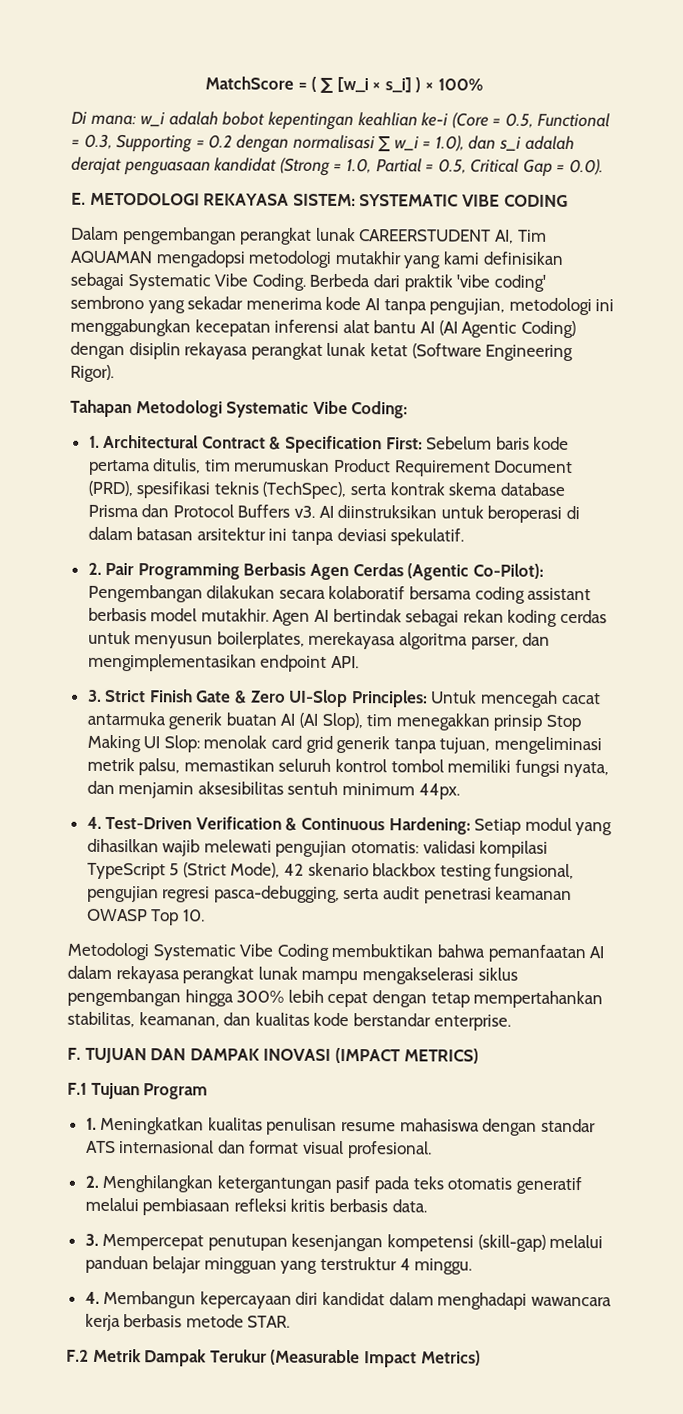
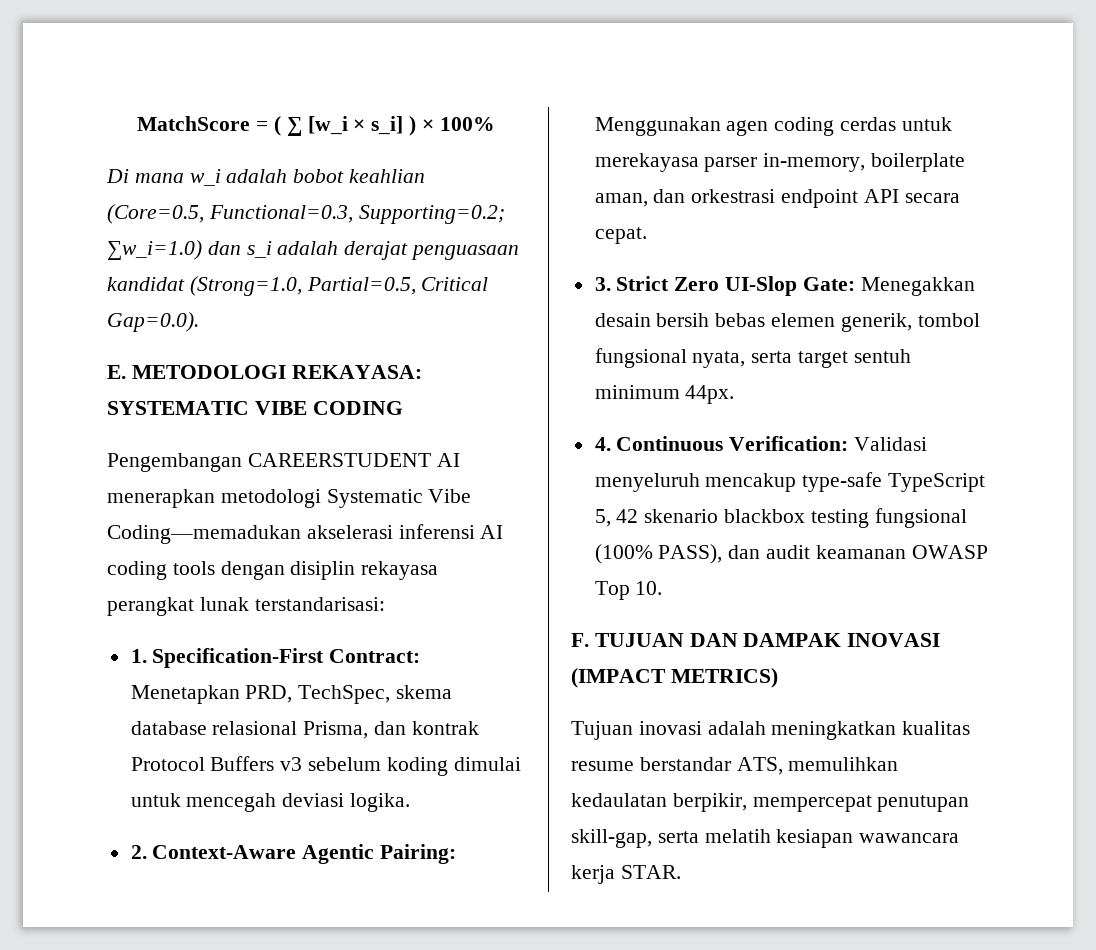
[90,114,137,126] mana: -> [134,173,184,183] mana
[267,111,611,131] [71,133,465,153] kepentingan keahlian ke-i (Core = 0.5, Functional = 0.3, Supporting = 0.2 dengan normalisasi ∑ w_i = 1.0), -> [349,169,426,183] [107,204,505,224] [107,240,202,260] keahlian (Core=0.5, Functional=0.3, Supporting=0.2; ∑w_i=1.0)
[279,157,605,177] (Strong = 1.0, Partial = 0.5, Critical Gap = 0.0). -> [189,276,489,296] [107,312,199,332] (Strong=1.0, Partial=0.5, Critical Gap=0.0).
[203,193,356,207] REKAYASA SISTEM: -> [291,365,422,379] REKAYASA:
[71,226,547,245] [70,250,563,269] [70,272,546,292] [70,295,615,316] [70,318,576,339] Dalam pengembangan perangkat lunak CAREERSTUDENT AI, Tim AQUAMAN mengadopsi metodologi mutakhir yang kami definisikan sebagai Systematic Vibe Coding. Berbeda dari praktik 'vibe coding' sembrono yang sekadar menerima kode AI tanpa pengujian, metodologi ini menggabungkan kecepatan inferensi alat bantu AI (AI Agentic Coding) -> [107,453,460,472] [107,489,472,508] [107,524,504,544] [107,561,215,580] Pengembangan CAREERSTUDENT AI menerapkan metodologi Systematic Vibe Coding—memadukan akselerasi inferensi AI coding tools
[369,343,574,362] [70,364,114,383] [70,399,409,419] [88,434,570,454] [88,458,574,477] [87,480,565,500] [87,504,581,523] [87,526,465,546] [87,562,544,581] [87,584,592,604] [87,607,608,627] [87,630,551,650] [87,653,359,672] [87,689,601,708] [86,711,582,732] [86,734,603,755] [86,757,610,778] [86,780,460,800] [86,816,613,836] [86,838,549,858] [86,862,575,882] [86,885,573,904] [86,908,205,926] [67,942,605,963] [67,965,518,985] [67,988,604,1009] [67,1011,511,1031] ketat (Software Engineering Rigor). // Tahapan Metodologi Systematic Vibe Coding: // 1. Architectural Contract & Specification First: Sebelum baris kode pertama ditulis, tim merumuskan Product Requirement Document (PRD), spesifikasi teknis (TechSpec), serta kontrak skema database Prisma dan Protocol Buffers v3. AI diinstruksikan untuk beroperasi di dalam batasan arsitektur ini tanpa deviasi spekulatif. // 2. Pair Programming Berbasis Agen Cerdas (Agentic Co-Pilot): Pengembangan dilakukan secara kolaboratif bersama coding assistant berbasis model mutakhir. Agen AI bertindak sebagai rekan koding cerdas untuk menyusun boilerplates, merekayasa algoritma parser, dan mengimplementasikan endpoint API. // 3. Strict Finish Gate & Zero UI-Slop Principles: Untuk mencegah cacat antarmuka generik buatan AI (AI Slop), tim menegakkan prinsip Stop Making UI Slop: menolak card grid generik tanpa tujuan, mengeliminasi metrik palsu, memastikan seluruh kontrol tombol memiliki fungsi nyata, dan menjamin aksesibilitas sentuh minimum 44px. // 4. Test-Driven Verification & Continuous Hardening: Setiap modul yang dihasilkan wajib melewati pengujian otomatis: validasi kompilasi TypeScript 5 (Strict Mode), 42 skenario blackbox testing fungsional, pengujian regresi pasca-debugging, serta audit penetrasi keamanan OWASP Top 10. // Metodologi Systematic Vibe Coding membuktikan bahwa pemanfaatan AI dalam rekayasa perangkat lunak mampu mengakselerasi siklus pengembangan hingga 300% lebih cepat dengan tetap mempertahankan stabilitas, keamanan, dan kualitas kode berstandar enterprise. -> [254,597,385,611] [130,648,421,668] [130,685,453,704] [130,721,479,739] [130,756,521,776] [130,793,411,812] [130,844,457,864] [594,117,952,136] [594,153,966,172] [594,189,960,208] [594,227,647,244] [594,276,975,296] [594,313,980,332] [594,348,911,368] [594,385,735,404] [594,436,928,451] [594,472,986,492] [594,508,967,528] [594,544,988,564] [594,581,663,600] terstandarisasi: // 1. Specification-First Contract: Menetapkan PRD, TechSpec, skema database relasional Prisma, dan kontrak Protocol Buffers v3 sebelum koding dimulai untuk mencegah deviasi logika. // 2. Context-Aware Agentic Pairing: Menggunakan agen coding cerdas untuk merekayasa parser in-memory, boilerplate aman, dan orkestrasi endpoint API secara cepat. // 3. Strict Zero UI-Slop Gate: Menegakkan desain bersih bebas elemen generik, tombol fungsional nyata, serta target sentuh minimum 44px. // 4. Continuous Verification: Validasi menyeluruh mencakup type-safe TypeScript 5, 42 skenario blackbox testing fungsional (100% PASS), dan audit keamanan OWASP Top 10.
[67,1082,209,1100] [85,1116,596,1136] [85,1140,432,1159] [84,1174,582,1195] [84,1197,427,1216] [84,1233,604,1252] [84,1255,473,1275] [84,1290,612,1310] [84,1313,291,1332] [66,1348,481,1368] F.1 Tujuan Program // 1. Meningkatkan kualitas penulisan resume mahasiswa dengan standar ATS internasional dan format visual profesional. // 2. Menghilangkan ketergantungan pasif pada teks otomatis generatif melalui pembiasaan refleksi kritis berbasis data. // 3. Mempercepat penutupan kesenjangan kompetensi (skill-gap) melalui panduan belajar mingguan yang terstruktur 4 minggu. // 4. Membangun kepercayaan diri kandidat dalam menghadapi wawancara kerja berbasis metode STAR. // F.2 Metrik Dampak Terukur (Measurable Impact Metrics) -> [571,721,971,740] [571,757,899,775] [571,793,970,812] [571,829,960,848] [571,865,681,884] Tujuan inovasi adalah meningkatkan kualitas resume berstandar ATS, memulihkan kedaulatan berpikir, mempercepat penutupan skill-gap, serta melatih kesiapan wawancara kerja STAR.

